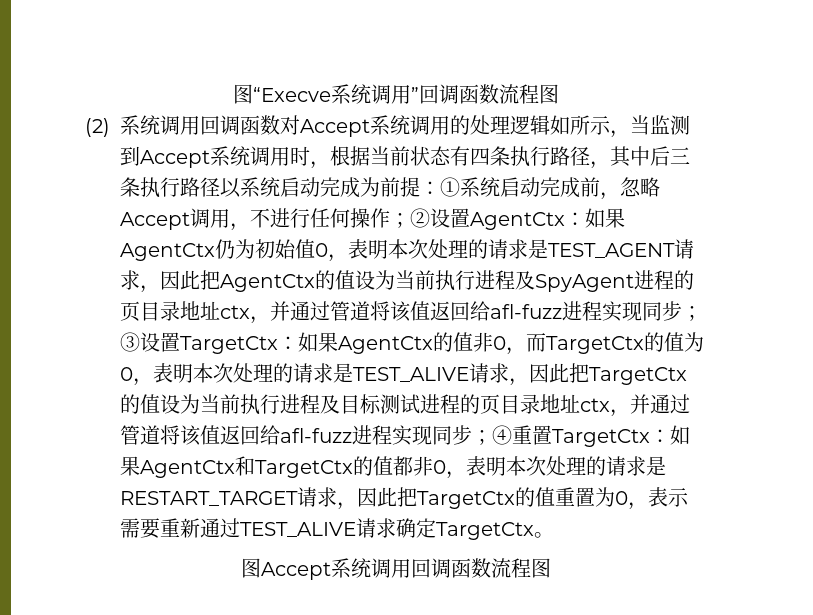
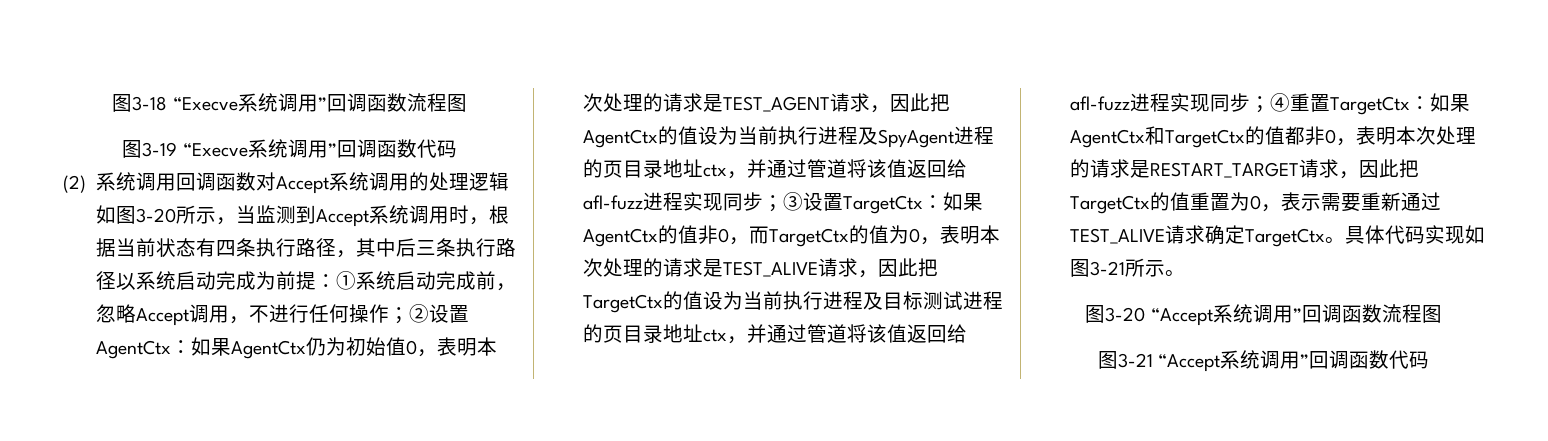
[232,84,253,104] 图 -> [112,94,168,112] 图3-18
(559, 94) none -> [122,139,457,158] // 图3-19 “Execve系统调用”回调函数代码
(570, 125) none -> [115,206,176,224] 图3-20
[240,558,551,580] // 图Accept系统调用回调函数流程图 -> [1344,225,1485,244] [1069,258,1185,277] [1085,304,1442,326] [1097,350,1430,372] 具体代码实现如图3-21所示。 // 图3-20 “Accept系统调用”回调函数流程图 // 图3-21 “Accept系统调用”回调函数代码

